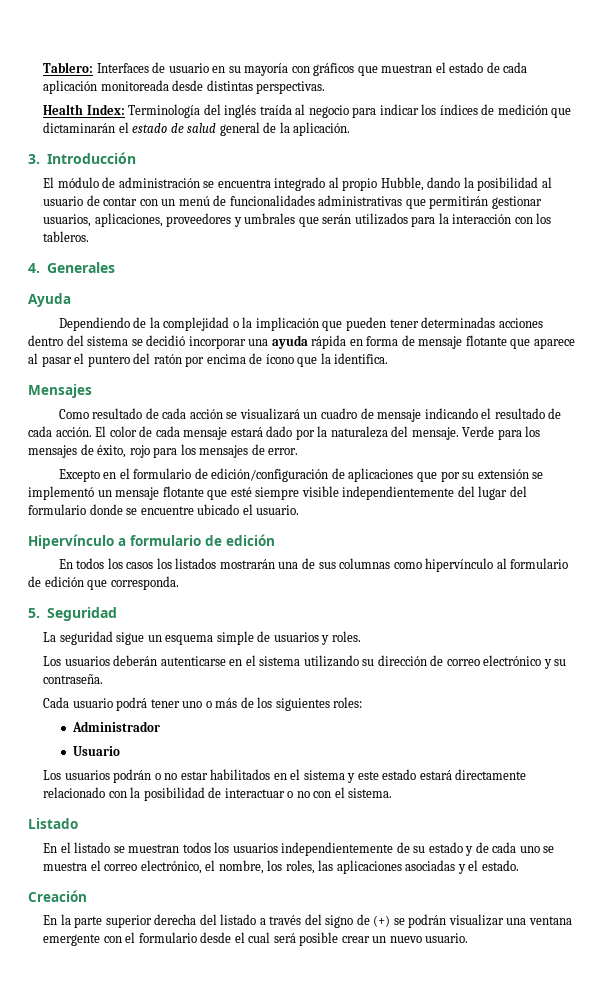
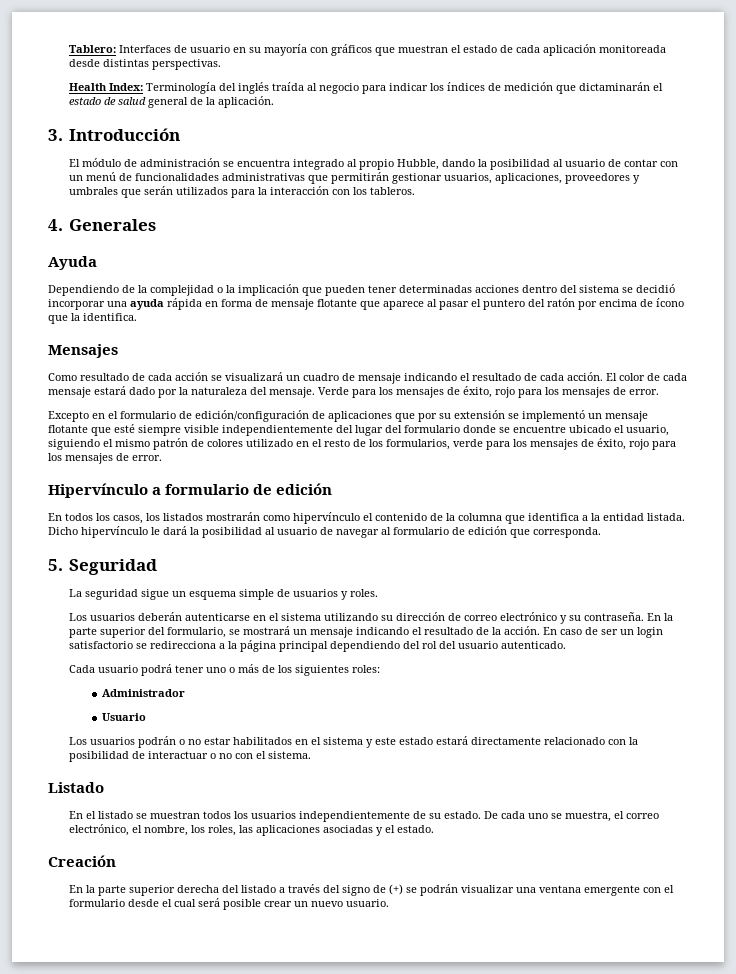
[256,505,300,515] usuario. -> [626,425,669,436] [48,438,676,450] [48,453,162,464] usuario, siguiendo el mismo patrón de colores utilizado en el resto de los formularios, verde para los mensajes de éxito, rojo para los mensajes de error.
[126,562,154,569] casos -> [113,515,143,524] casos,
[278,558,494,572] una de sus columnas como hipervínculo -> [263,512,685,524] [48,526,379,538] como hipervínculo el contenido de la columna que identifica a la entidad listada. Dicho hipervínculo le dará la posibilidad al usuario de navegar
(104, 679) none -> [646,613,673,621] [68,626,663,638] [68,640,566,652] En la parte superior del formulario, se mostrará un mensaje indicando el resultado de la acción. En caso de ser un login satisfactorio se redirecciona a la página principal dependiendo del rol del usuario autenticado.
[428,842,489,856] estado y de -> [443,811,498,819] estado. De
[43,862,88,871] muestra -> [564,811,611,822] muestra,

